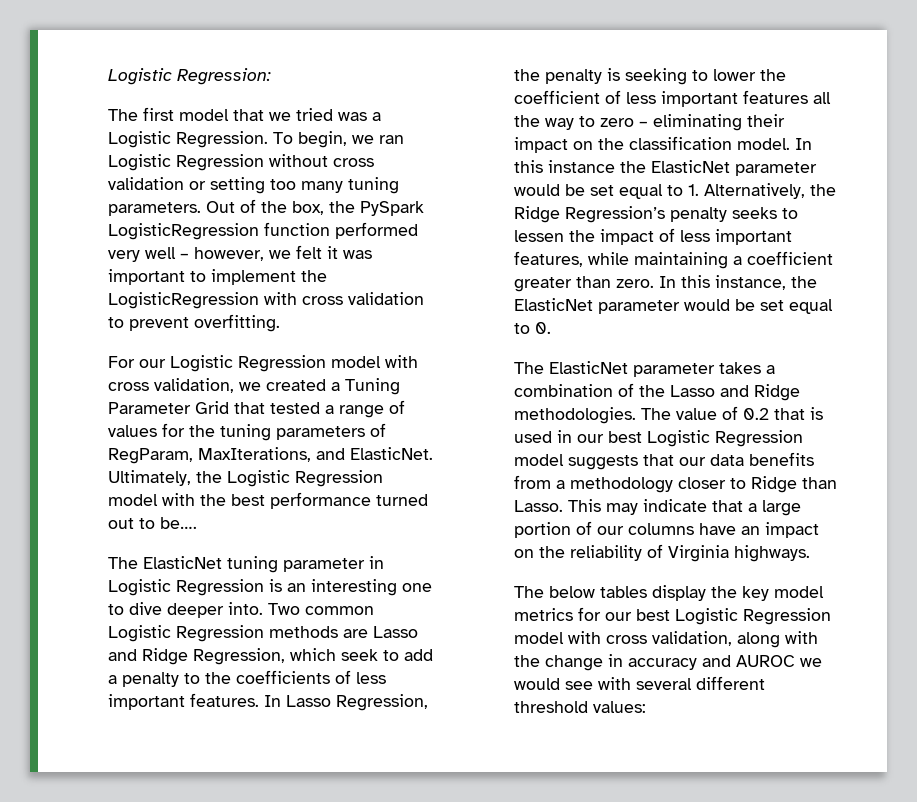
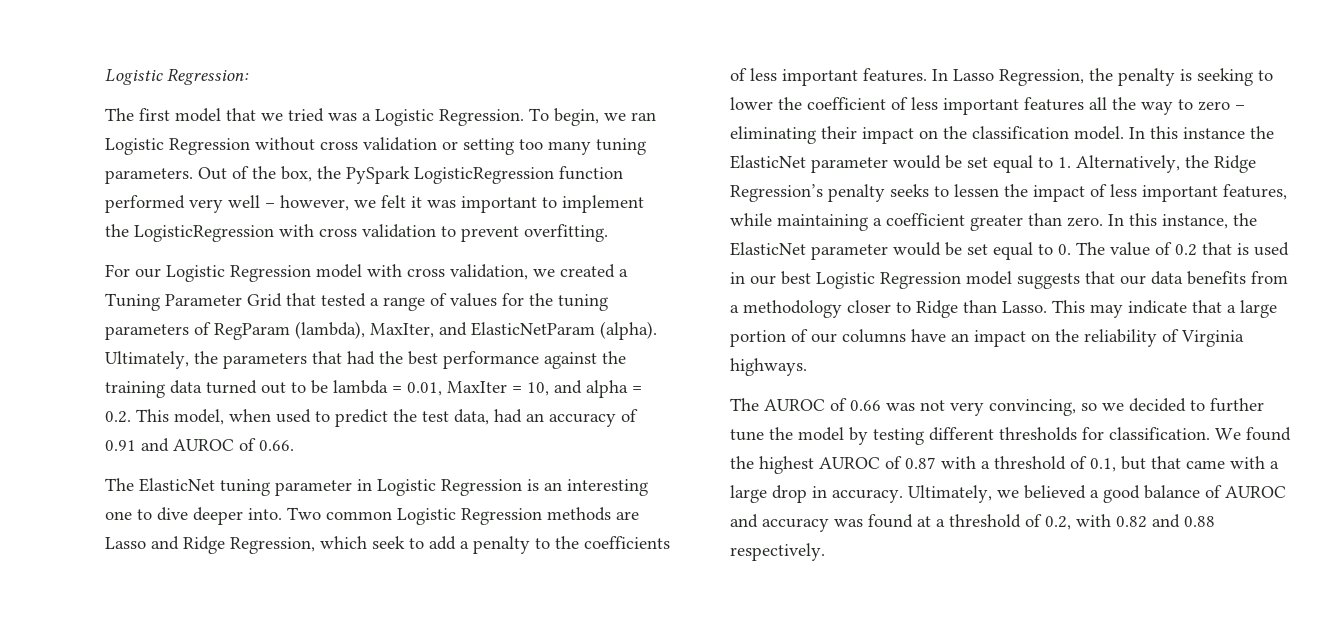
[108,447,434,464] [108,470,384,487] [108,492,429,509] [108,517,198,529] RegParam, MaxIterations, and ElasticNet. Ultimately, the Logistic Regression model with the best performance turned out to be…. -> [213,321,657,340] [104,351,626,369] [104,380,642,398] [104,409,638,427] [104,438,294,452] RegParam (lambda), MaxIter, and ElasticNetParam (alpha). Ultimately, the parameters that had the best performance against the training data turned out to be lambda = 0.01, MaxIter = 10, and alpha = 0.2. This model, when used to predict the test data, had an accuracy of 0.91 and AUROC of 0.66.
[514,361,776,377] [514,383,801,401] [514,407,637,424] // The ElasticNet parameter takes a combination of the Lasso and Ridge methodologies. -> (1071, 249) none
[549,585,825,601] [514,607,832,625] [514,631,819,648] [514,654,823,671] [514,676,766,690] [514,701,647,713] below tables display the key model metrics for our best Logistic Regression model with cross validation, along with the change in accuracy and AUROC we would see with several different threshold values: -> [763,398,1264,416] [729,427,1291,445] [729,456,1279,474] [729,485,1286,503] [729,514,1215,532] [729,543,825,561] AUROC of 0.66 was not very convincing, so we decided to further tune the model by testing different thresholds for classification. We found the highest AUROC of 0.87 with a threshold of 0.1, but that came with a large drop in accuracy. Ultimately, we believed a good balance of AUROC and accuracy was found at a threshold of 0.2, with 0.82 and 0.88 respectively.

